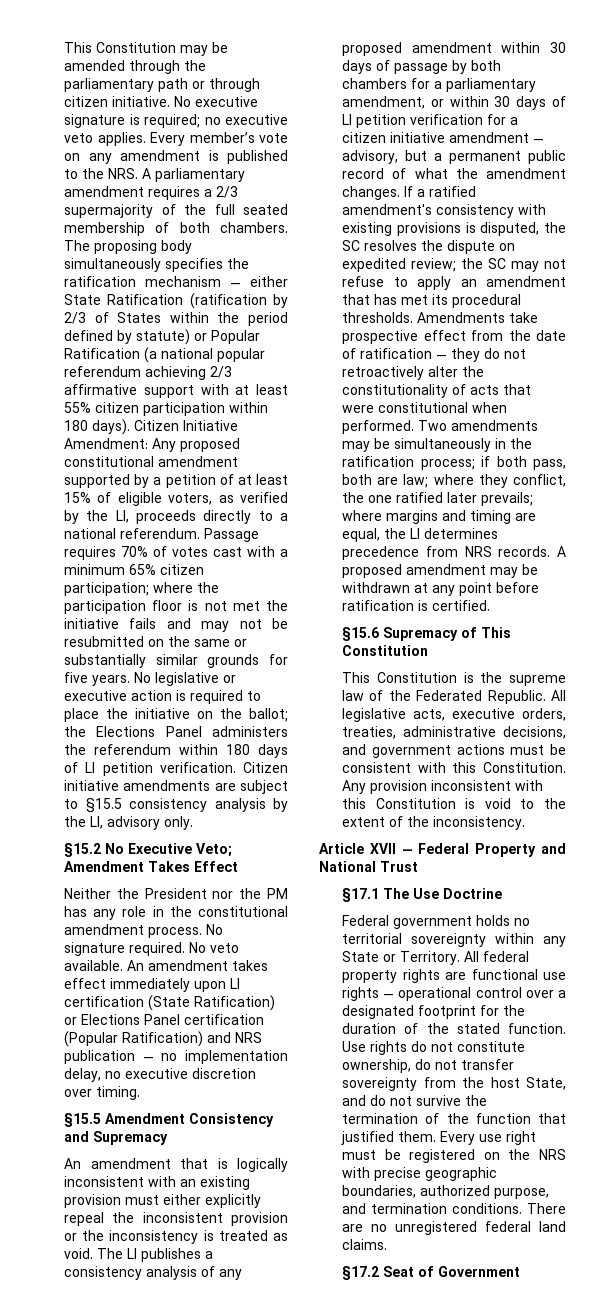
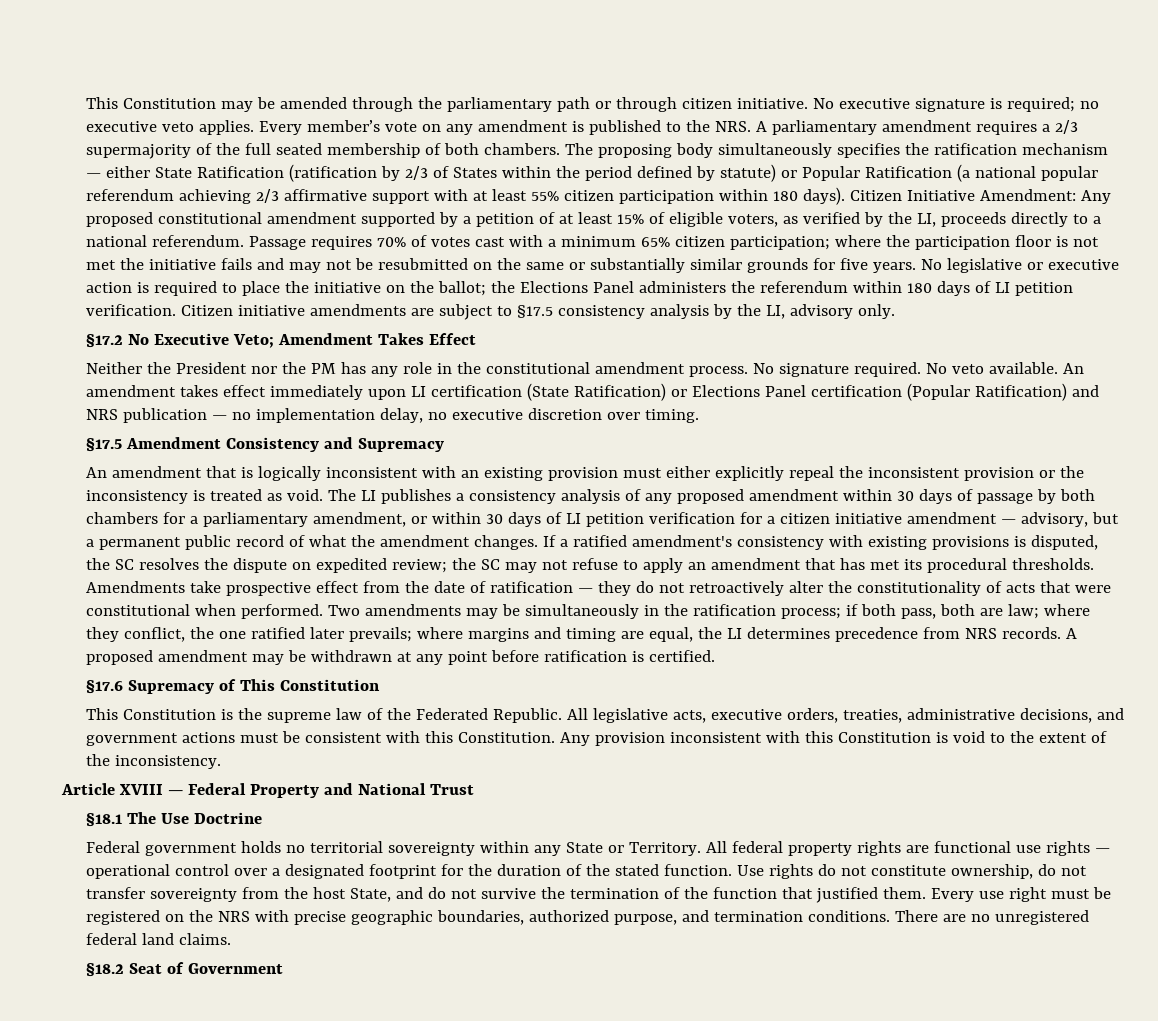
[85,798,122,813] §15.5 -> [516,305,553,318] §17.5
[64,843,102,857] §15.2 -> [85,334,123,348] §17.2
[64,1113,102,1127] §15.5 -> [85,438,122,452] §17.5
[342,627,380,641] §15.6 -> [85,680,123,694] §17.6
[369,843,396,854] XVII -> [118,784,163,795] XVIII
[342,888,380,902] §17.1 -> [85,813,122,827] §18.1
[342,1266,380,1280] §17.2 -> [85,963,124,977] §18.2

